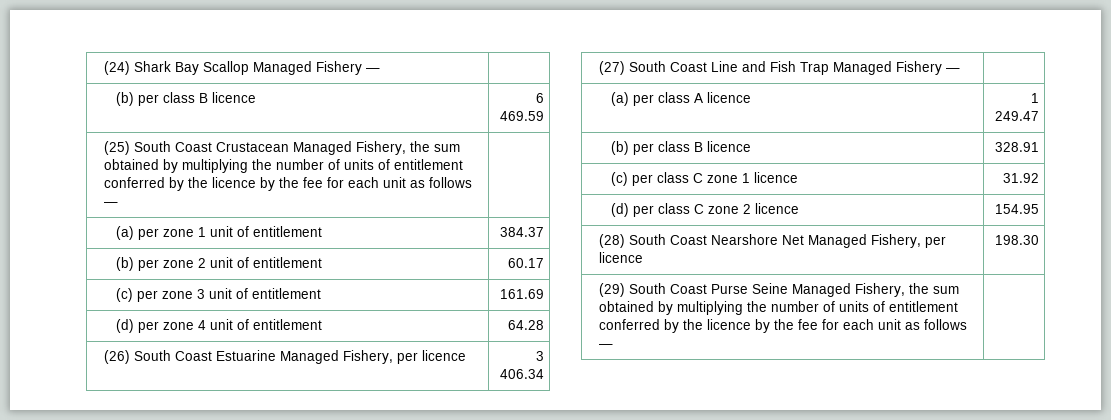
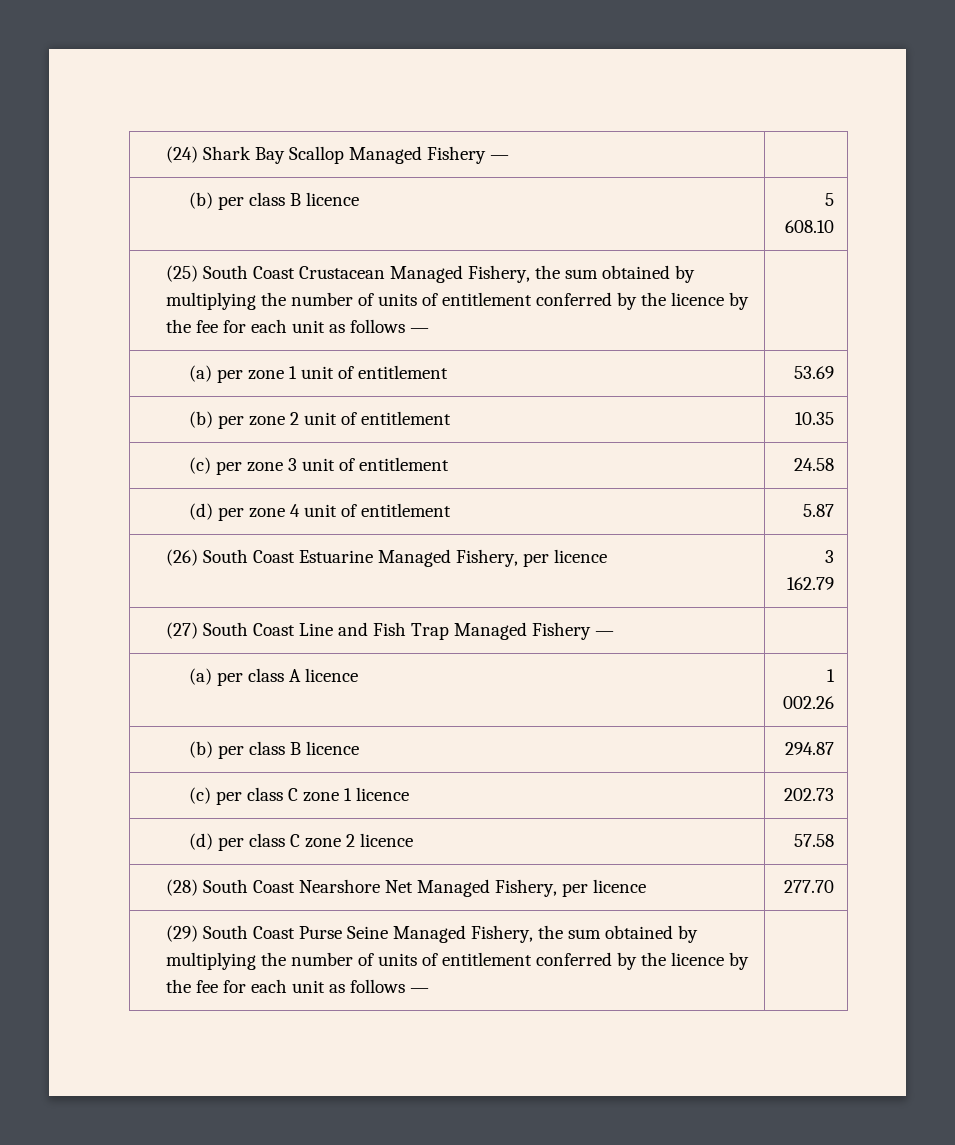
[535,93,544,103] [499,111,544,121] 6 469.59 -> [825,193,835,206] [785,220,835,233] 5 608.10
[499,227,544,237] 384.37 -> [794,366,835,379] 53.69
[507,258,544,268] 60.17 -> [795,412,835,425] 10.35
[499,289,544,299] 161.69 -> [794,458,835,471] 24.58
[507,320,544,330] 64.28 -> [803,504,835,517] 5.87
[499,369,544,379] 406.34 -> [787,577,835,590] 162.79
[994,111,1039,121] [611,141,752,155] [994,142,1039,152] 249.47 // (b) per class B licence | 328.91 -> [783,696,835,709] [188,741,359,759] [785,742,835,755] 002.26 // (b) per class B licence | 294.87
[1002,173,1039,183] 31.92 -> [784,788,835,801] 202.73
[994,204,1039,214] 154.95 -> [794,834,835,847] 57.58
[994,235,1039,245] 198.30 -> [784,880,835,893] 277.70

